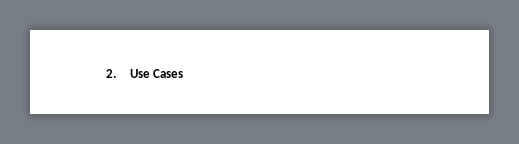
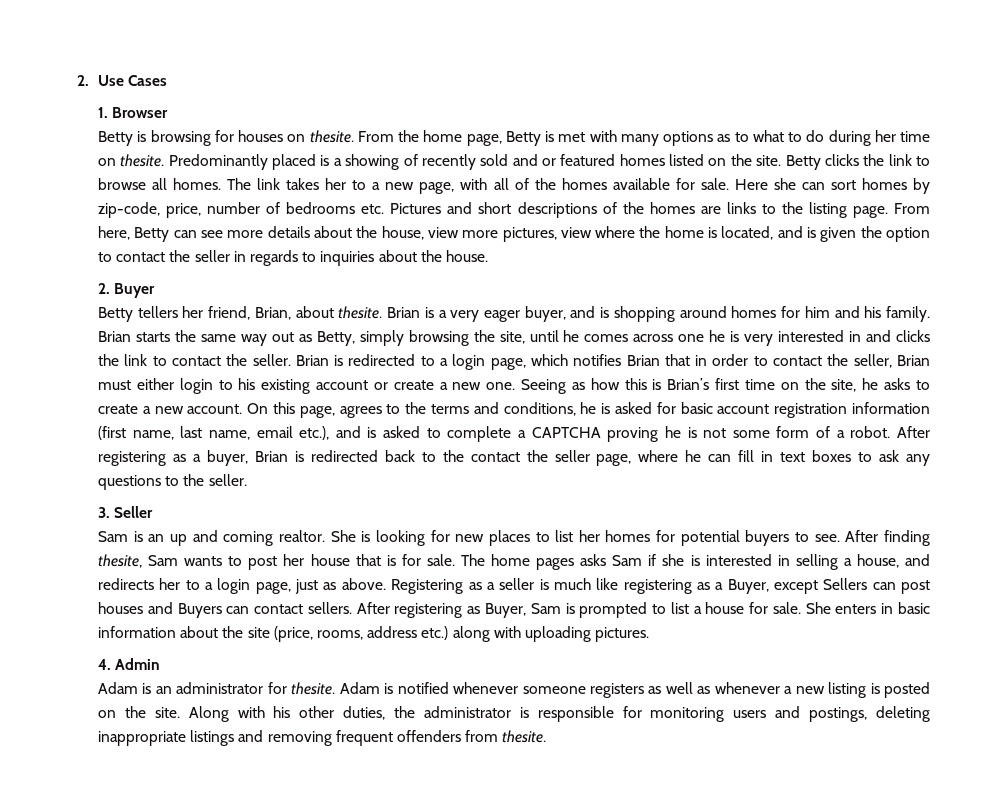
(184, 73) none -> [98,107,169,118] [98,130,930,146] [98,154,930,170] [98,178,931,194] [98,202,931,218] [98,226,930,242] [98,250,488,266] [98,283,156,298] [98,306,930,322] [98,330,930,346] [98,354,930,370] [98,378,930,394] [98,402,931,418] [98,426,931,442] [98,450,931,466] [98,474,247,490] [98,506,154,518] [98,530,930,546] [98,554,931,570] [98,578,931,594] [98,602,931,618] [98,626,650,642] [98,658,161,670] [98,682,931,698] [98,706,931,722] [98,730,547,746] // 1. Browser // Betty is browsing for houses on thesite. From the home page, Betty is met with many options as to what to do during her time on thesite. Predominantly placed is a showing of recently sold and or featured homes listed on the site. Betty clicks the link to browse all homes. The link takes her to a new page, with all of the homes available for sale. Here she can sort homes by zip-code, price, number of bedrooms etc. Pictures and short descriptions of the homes are links to the listing page. From here, Betty can see more details about the house, view more pictures, view where the home is located, and is given the option to contact the seller in regards to inquiries about the house. // 2. Buyer // Betty tellers her friend, Brian, about thesite. Brian is a very eager buyer, and is shopping around homes for him and his family. Brian starts the same way out as Betty, simply browsing the site, until he comes across one he is very interested in and clicks the link to contact the seller. Brian is redirected to a login page, which notifies Brian that in order to contact the seller, Brian must either login to his existing account or create a new one. Seeing as how this is Brian’s first time on the site, he asks to create a new account. On this page, agrees to the terms and conditions, he is asked for basic account registration information (first name, last name, email etc.), and is asked to complete a CAPTCHA proving he is not some form of a robot. After registering as a buyer, Brian is redirected back to the contact the seller page, where he can fill in text boxes to ask any questions to the seller. // 3. Seller // Sam is an up and coming realtor. She is looking for new places to list her homes for potential buyers to see. After finding thesite, Sam wants to post her house that is for sale. The home pages asks Sam if she is interested in selling a house, and redirects her to a login page, just as above. Registering as a seller is much like registering as a Buyer, except Sellers can post houses and Buyers can contact sellers. After registering as Buyer, Sam is prompted to list a house for sale. She enters in basic information about the site (price, rooms, address etc.) along with uploading pictures. // 4. Admin // Adam is an administrator for thesite. Adam is notified whenever someone registers as well as whenever a new listing is posted on the site. Along with his other duties, the administrator is responsible for monitoring users and postings, deleting inappropriate listings and removing frequent offenders from thesite.

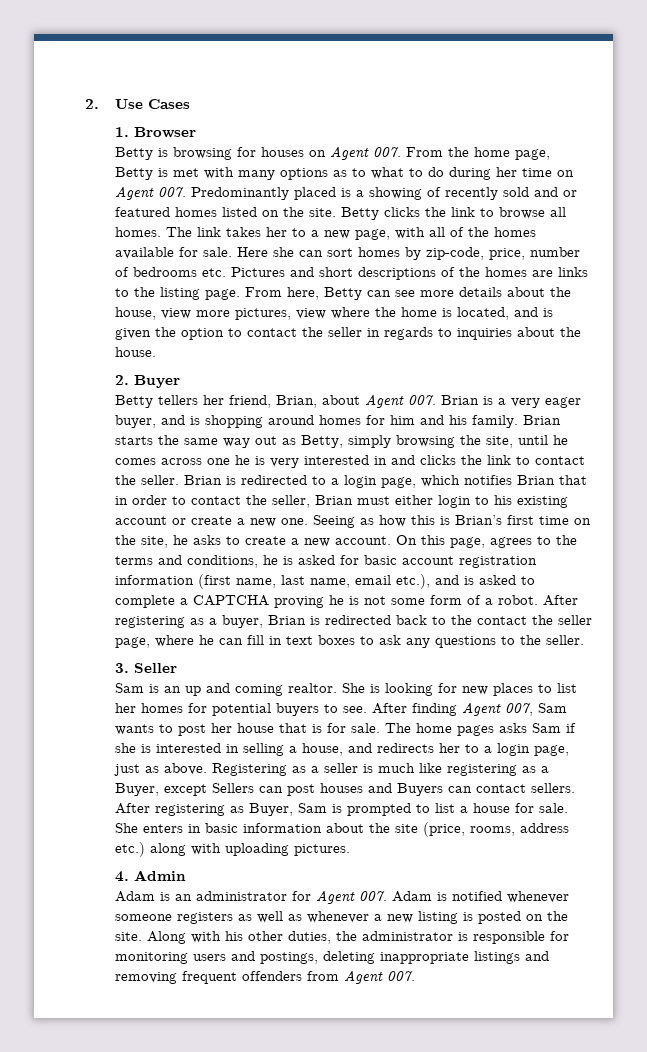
[309,130,354,143] thesite. -> [329,146,401,160] Agent 007.
[120,154,165,167] thesite. -> [114,186,186,200] Agent 007.
[338,306,383,319] thesite. -> [364,394,436,408] Agent 007.
[98,554,143,568] thesite, -> [461,702,533,716] Agent 007,
[291,682,336,695] thesite. -> [315,890,387,904] Agent 007.
[502,730,547,743] thesite. -> [343,970,415,984] Agent 007.

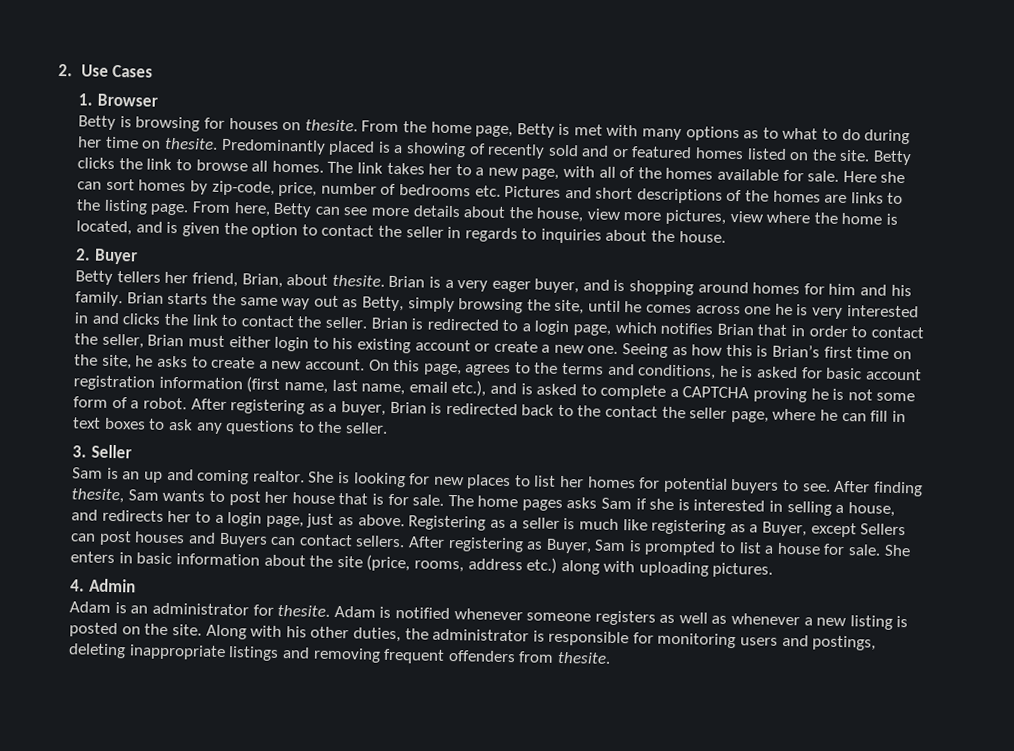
[329,146,401,160] Agent 007. -> [304,119,358,132] thesite.
[114,186,186,200] Agent 007. -> [163,137,218,150] thesite.
[364,394,436,408] Agent 007. -> [331,274,385,287] thesite.
[461,702,533,716] Agent 007, -> [71,488,125,504] thesite,
[315,890,387,904] Agent 007. -> [277,604,331,617] thesite.
[343,970,415,984] Agent 007. -> [556,651,611,664] thesite.

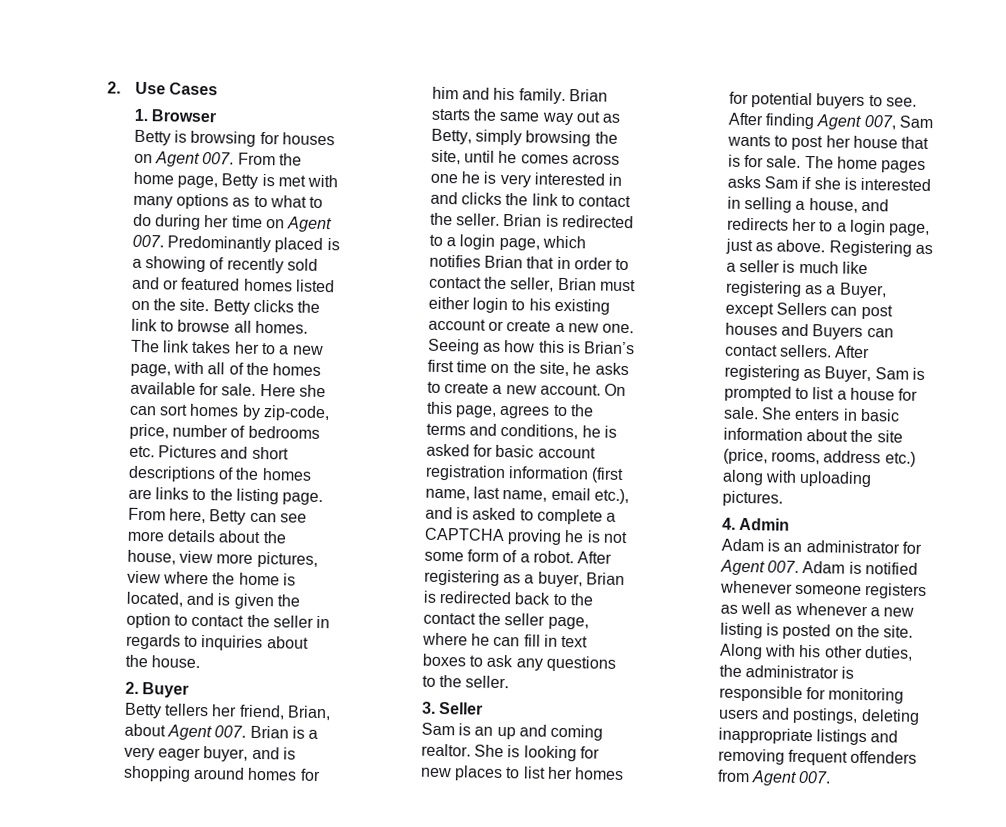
[304,119,358,132] thesite. -> [155,151,235,167] Agent 007.
[163,137,218,150] thesite. -> [286,216,333,233] [131,234,164,248] Agent 007.
[331,274,385,287] thesite. -> [167,724,247,741] Agent 007.
[71,488,125,504] thesite, -> [816,114,896,130] Agent 007,
[277,604,331,617] thesite. -> [719,559,800,576] Agent 007.
[556,651,611,664] thesite. -> [751,770,832,786] Agent 007.

